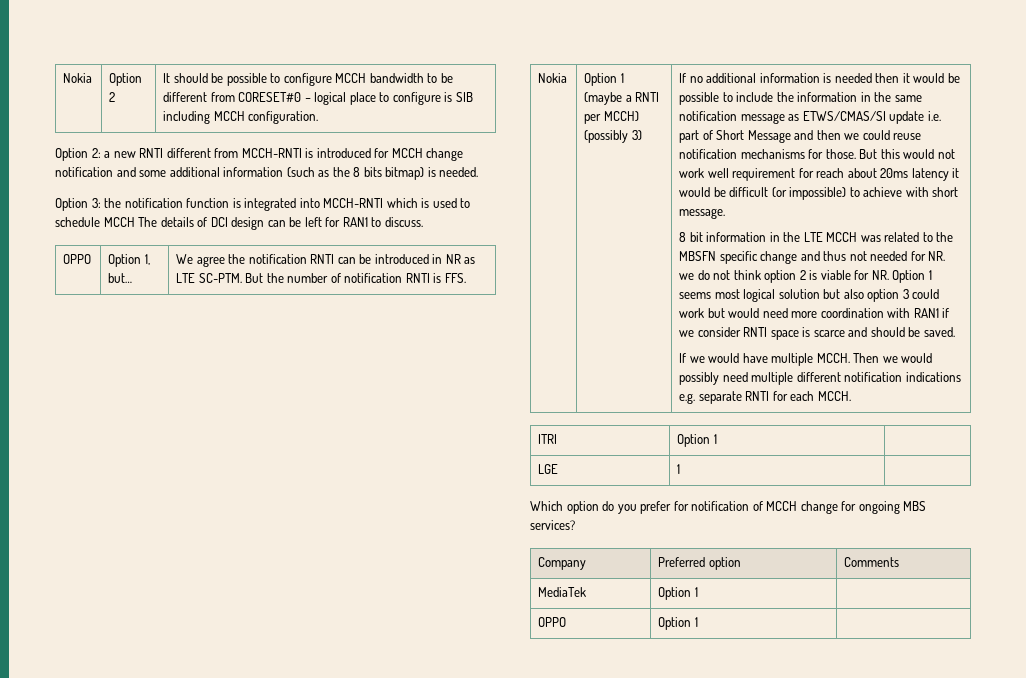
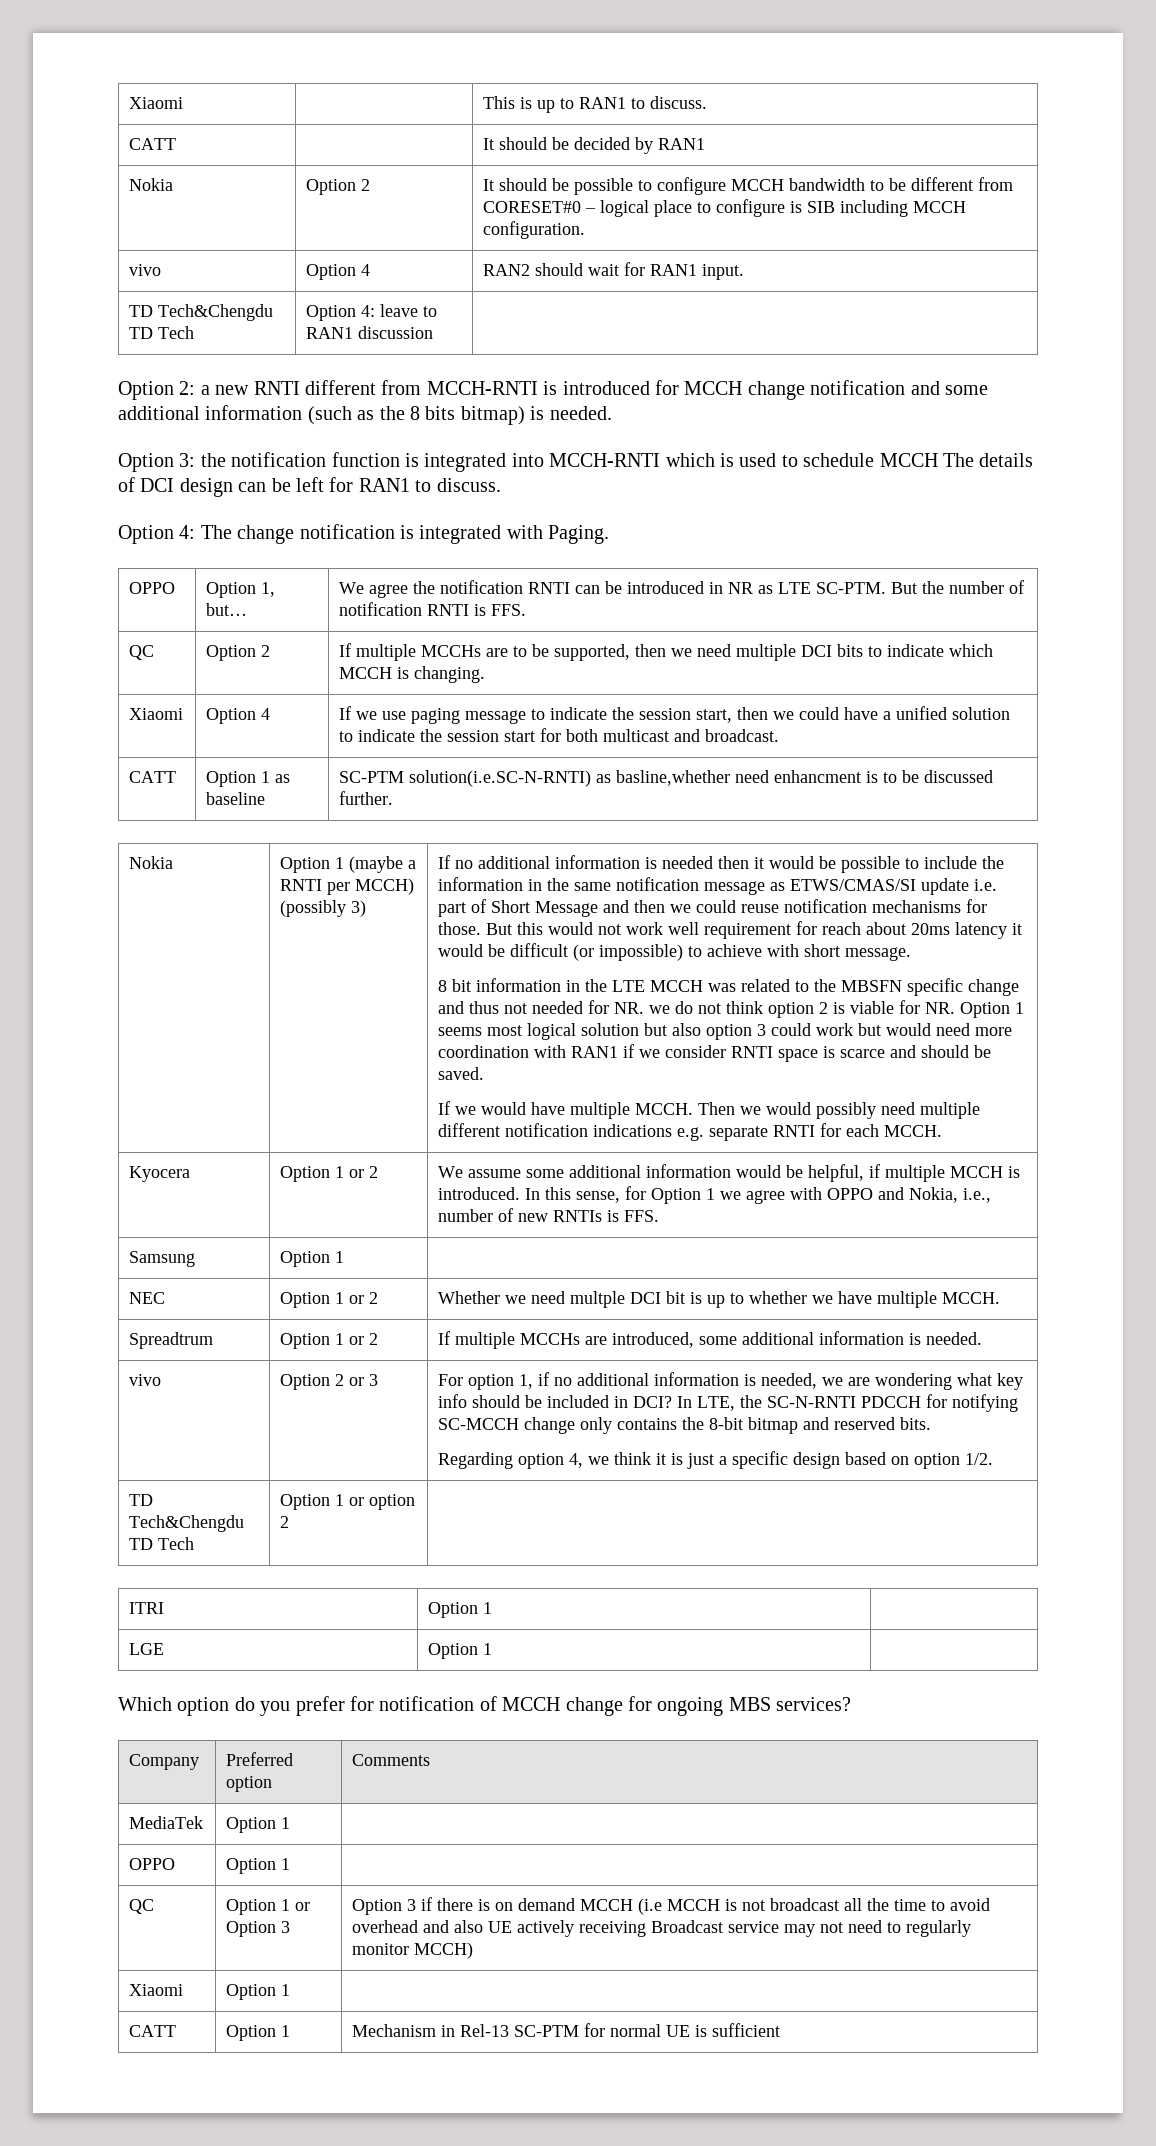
(63, 78) none -> [129,97,184,109] [483,96,708,113] [129,138,177,150] [483,137,706,154] Xiaomi | | This is up to RAN1 to discuss. // CATT | | It should be decided by RAN1 //
(319, 117) none -> [129,264,162,276] [306,264,371,280] [483,262,745,280] [129,304,274,321] [129,326,195,339] [306,304,438,321] [306,326,434,339] // vivo | Option 4 | RAN2 should wait for RAN1 input. // TD Tech&Chengdu TD Tech | Option 4: leave to RAN1 discussion |
(423, 222) none -> [118,524,610,544] // Option 4: The change notification is integrated with Paging.
(466, 278) none -> [129,645,155,660] [206,645,271,661] [339,643,994,661] [339,666,486,683] [129,708,184,720] [206,708,271,724] [339,706,1011,724] [339,728,780,742] [129,771,177,783] [206,771,291,787] [206,792,266,805] [339,770,994,787] [339,791,394,805] // QC | Option 2 | If multiple MCCHs are to be supported, then we need multiple DCI bits to indicate which MCCH is changing. // Xiaomi | Option 4 | If we use paging message to indicate the session start, then we could have a unified solution to indicate the session start for both multicast and broadcast. // CATT | Option 1 as baseline | SC-PTM solution(i.e.SC-N-RNTI) as basline,whether need enhancment is to be discussed further.
(851, 396) none -> [129,1166,191,1182] [280,1166,379,1182] [438,1164,1021,1182] [438,1186,992,1204] [438,1208,660,1222] [129,1251,196,1267] [280,1251,345,1267] [129,1292,166,1304] [280,1292,379,1308] [438,1291,1001,1308] [129,1332,214,1349] [280,1333,379,1349] [438,1331,983,1349] [129,1374,162,1386] [280,1374,379,1390] [438,1372,1024,1390] [438,1394,1019,1412] [438,1417,932,1434] [438,1451,994,1469] [129,1494,154,1506] [129,1515,245,1532] [129,1537,195,1550] [280,1494,416,1510] [280,1516,290,1528] // Kyocera | Option 1 or 2 | We assume some additional information would be helpful, if multiple MCCH is introduced. In this sense, for Option 1 we agree with OPPO and Nokia, i.e., number of new RNTIs is FFS. // Samsung | Option 1 | // NEC | Option 1 or 2 | Whether we need multple DCI bit is up to whether we have multiple MCCH. // Spreadtrum | Option 1 or 2 | If multiple MCCHs are introduced, some additional information is needed. // vivo | Option 2 or 3 | For option 1, if no additional information is needed, we are wondering what key info should be included in DCI? In LTE, the SC-N-RNTI PDCCH for notifying SC-MCCH change only contains the 8-bit bitmap and reserved bits. // Regarding option 4, we think it is just a specific design based on option 1/2. // TD Tech&Chengdu TD Tech | Option 1 or option 2 |
(559, 469) none -> [428,1643,479,1659] Option
(698, 622) none -> [129,1899,155,1914] [226,1899,311,1915] [226,1921,291,1937] [352,1897,991,1915] [352,1920,972,1937] [352,1942,474,1959] [129,1984,184,1996] [226,1984,291,2000] [129,2025,177,2037] [226,2025,291,2041] [352,2023,781,2037] // QC | Option 1 or Option 3 | Option 3 if there is on demand MCCH (i.e MCCH is not broadcast all the time to avoid overhead and also UE actively receiving Broadcast service may not need to regularly monitor MCCH) // Xiaomi | Option 1 | // CATT | Option 1 | Mechanism in Rel-13 SC-PTM for normal UE is sufficient

